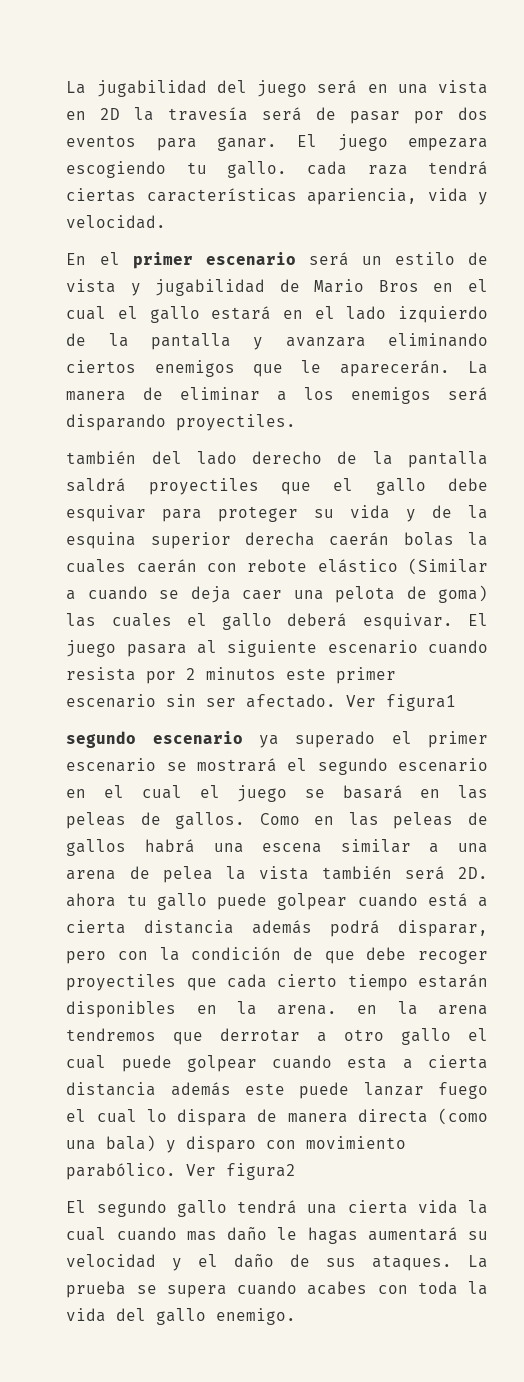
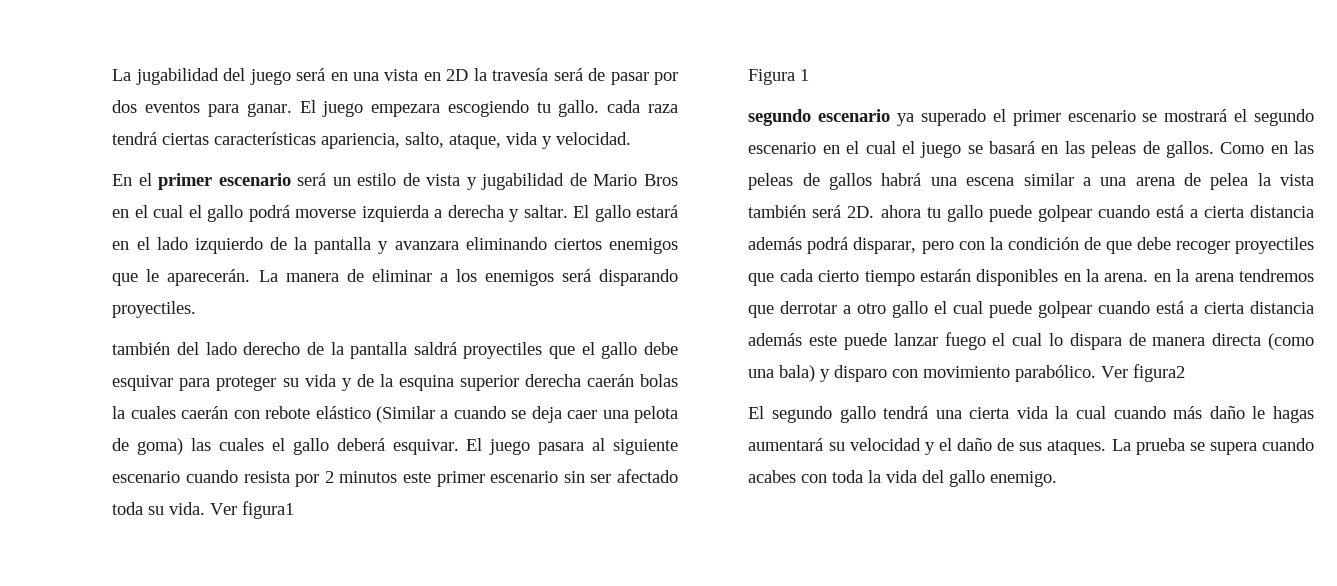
(418, 196) none -> [405,132,502,149] salto, ataque,
(200, 314) none -> [248,205,631,222] podrá moverse izquierda a derecha y saltar. El gallo
[246,694,337,708] afectado. -> [616,469,678,483] [112,502,206,515] afectado toda su vida.
(457, 702) none -> [748,69,810,85] // Figura 1
[347,1056,388,1069] esta -> [1156,301,1185,314] está
[186,1231,217,1241] mas -> [1173,406,1203,419] más

